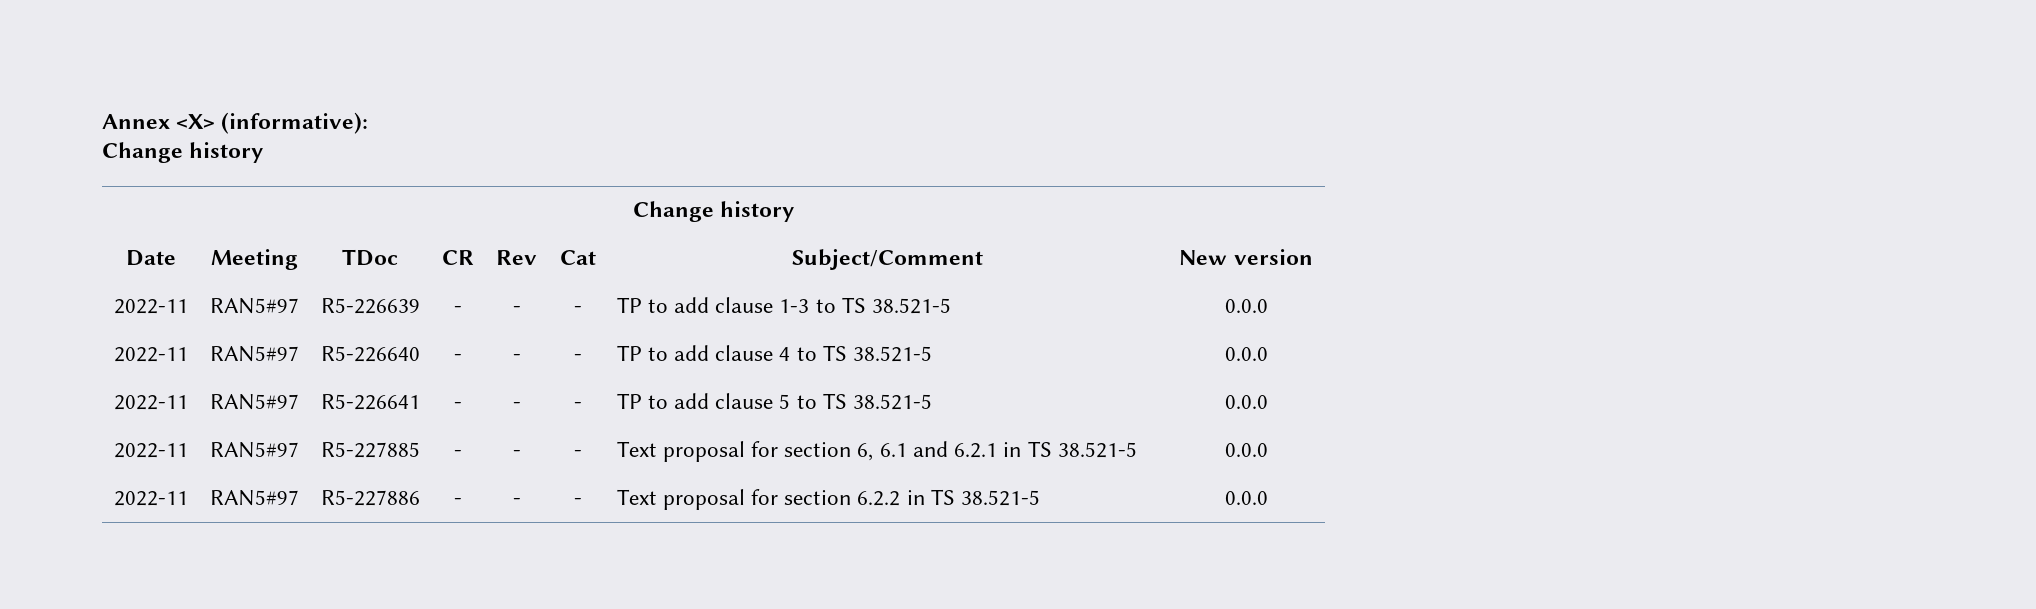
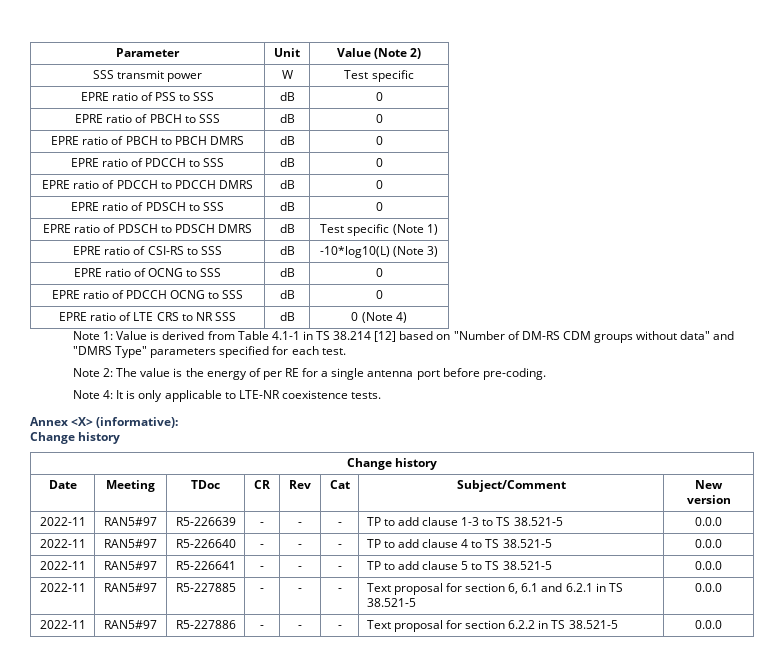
(102, 121) none -> [116,48,180,57] [274,48,300,57] [336,48,422,59] [92,70,203,82] [281,70,293,79] [344,70,414,82] [80,92,215,101] [279,92,295,101] [375,92,383,101] [75,114,220,123] [279,114,295,123] [375,114,383,123] [51,136,244,145] [279,136,295,145] [375,136,383,145] [70,158,225,167] [279,158,295,167] [375,158,383,167] [42,180,253,189] [279,180,295,189] [375,180,383,189] [71,202,224,211] [279,202,295,211] [375,202,383,211] [43,224,252,233] [279,224,295,233] [320,224,438,236] [73,246,222,255] [279,246,295,255] [319,246,439,258] [73,268,222,277] [279,268,295,277] [375,268,383,277] [51,290,244,299] [279,290,295,299] [375,290,383,299] [59,312,236,321] [279,312,295,321] [351,312,407,323] [73,331,735,343] [73,346,346,358] [73,368,546,380] [73,390,381,402] Parameter | Unit | Value (Note 2) // SSS transmit power | W | Test specific // EPRE ratio of PSS to SSS | dB | 0 // EPRE ratio of PBCH to SSS | dB | 0 // EPRE ratio of PBCH to PBCH DMRS | dB | 0 // EPRE ratio of PDCCH to SSS | dB | 0 // EPRE ratio of PDCCH to PDCCH DMRS | dB | 0 // EPRE ratio of PDSCH to SSS | dB | 0 // EPRE ratio of PDSCH to PDSCH DMRS | dB | Test specific (Note 1) // EPRE ratio of CSI-RS to SSS | dB | -10*log10(L) (Note 3) // EPRE ratio of OCNG to SSS | dB | 0 // EPRE ratio of PDCCH OCNG to SSS | dB | 0 // EPRE ratio of LTE CRS to NR SSS | dB | 0 (Note 4) // Note 1: Value is derived from Table 4.1-1 in TS 38.214 [12] based on "Number of DM-RS CDM groups without data" and "DMRS Type" parameters specified for each test. // Note 2: The value is the energy of per RE for a single antenna port before pre-coding. // Note 4: It is only applicable to LTE-NR coexistence tests. //

